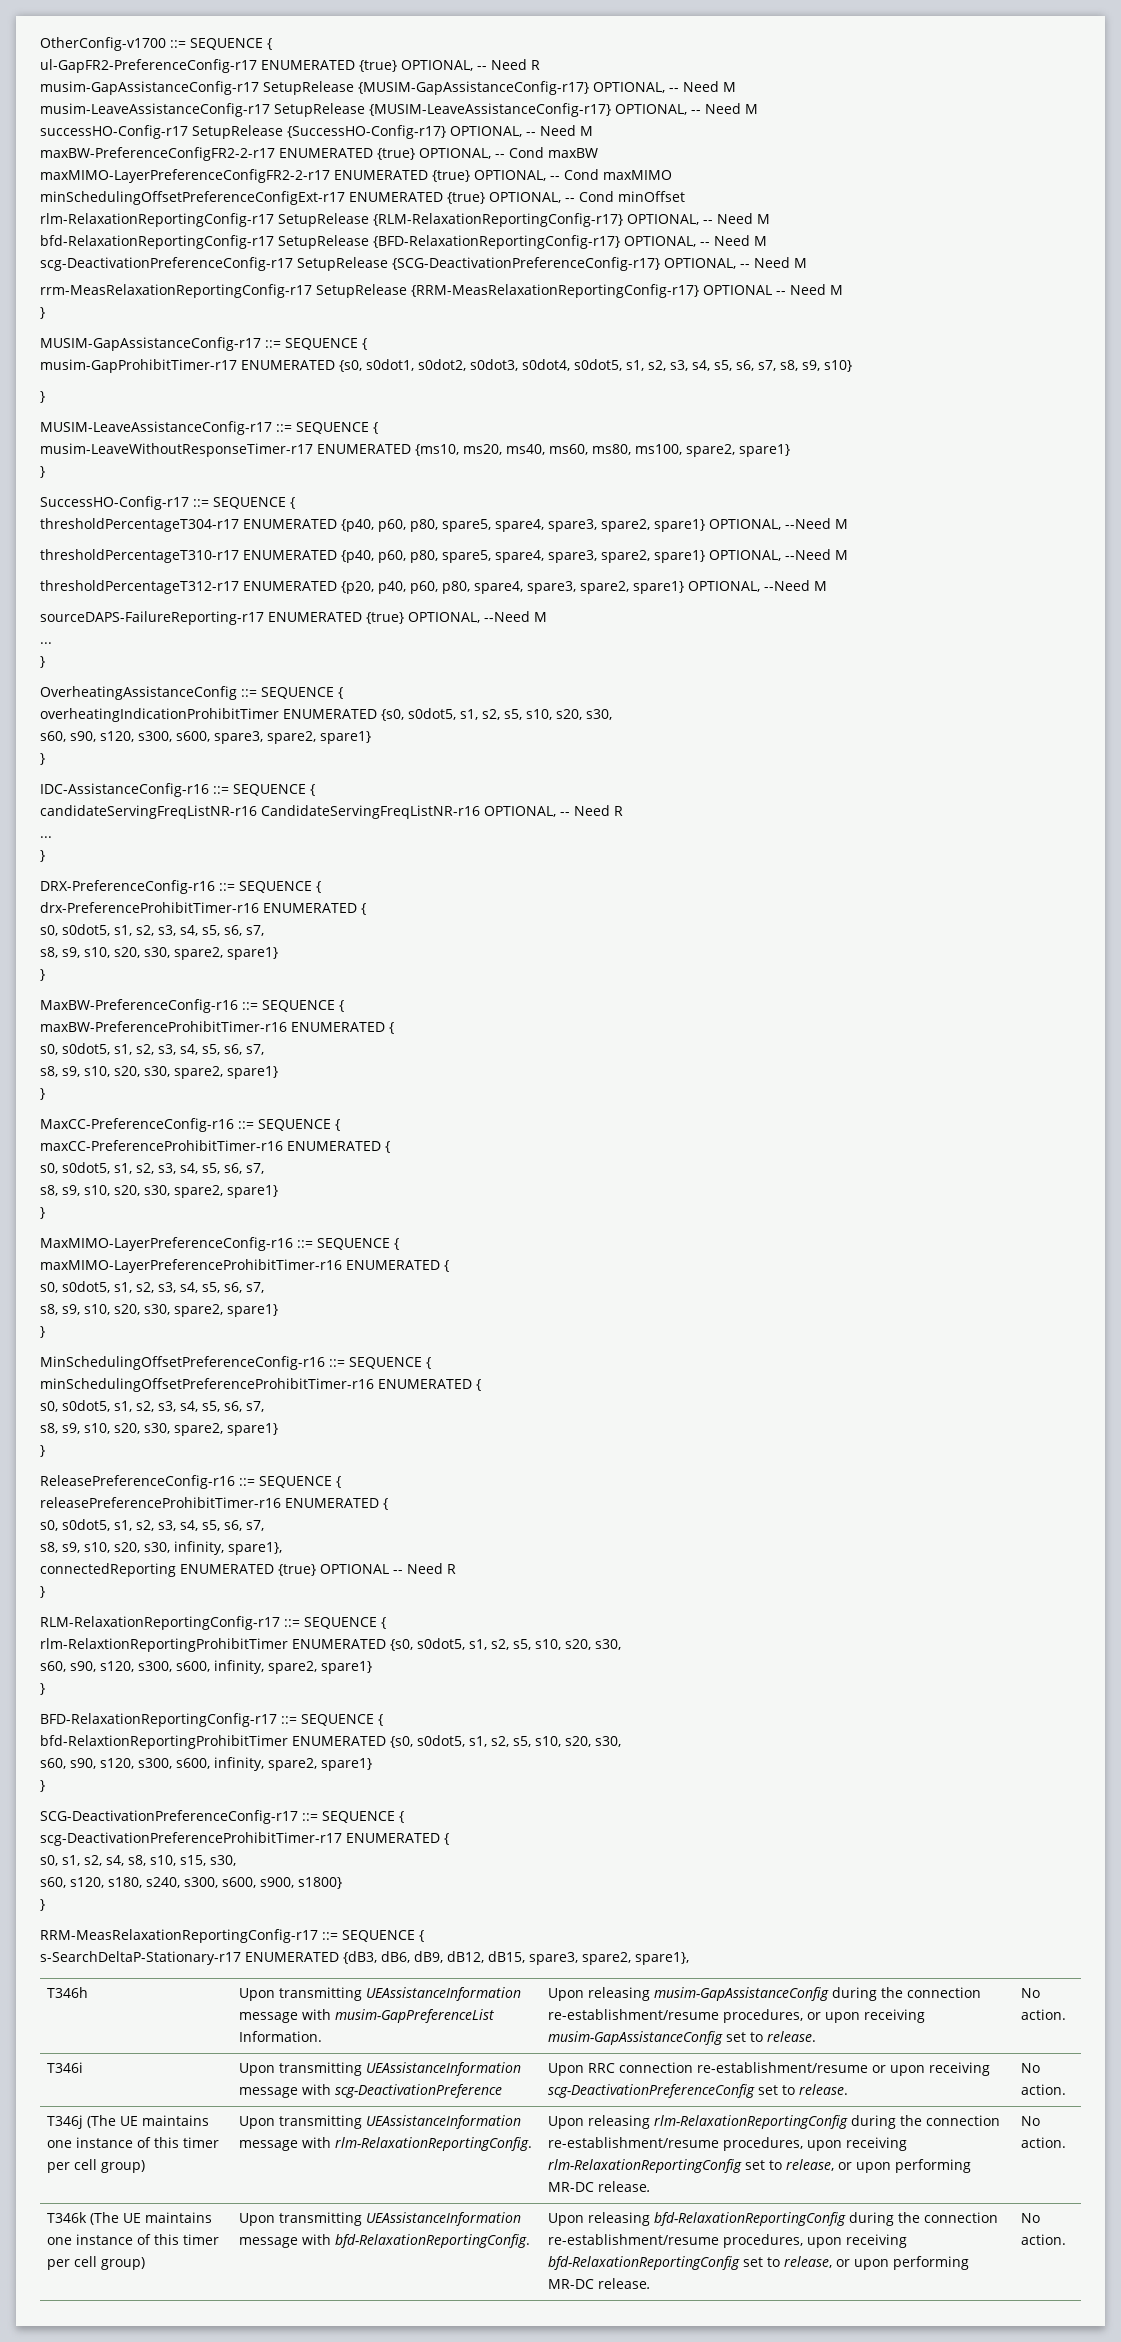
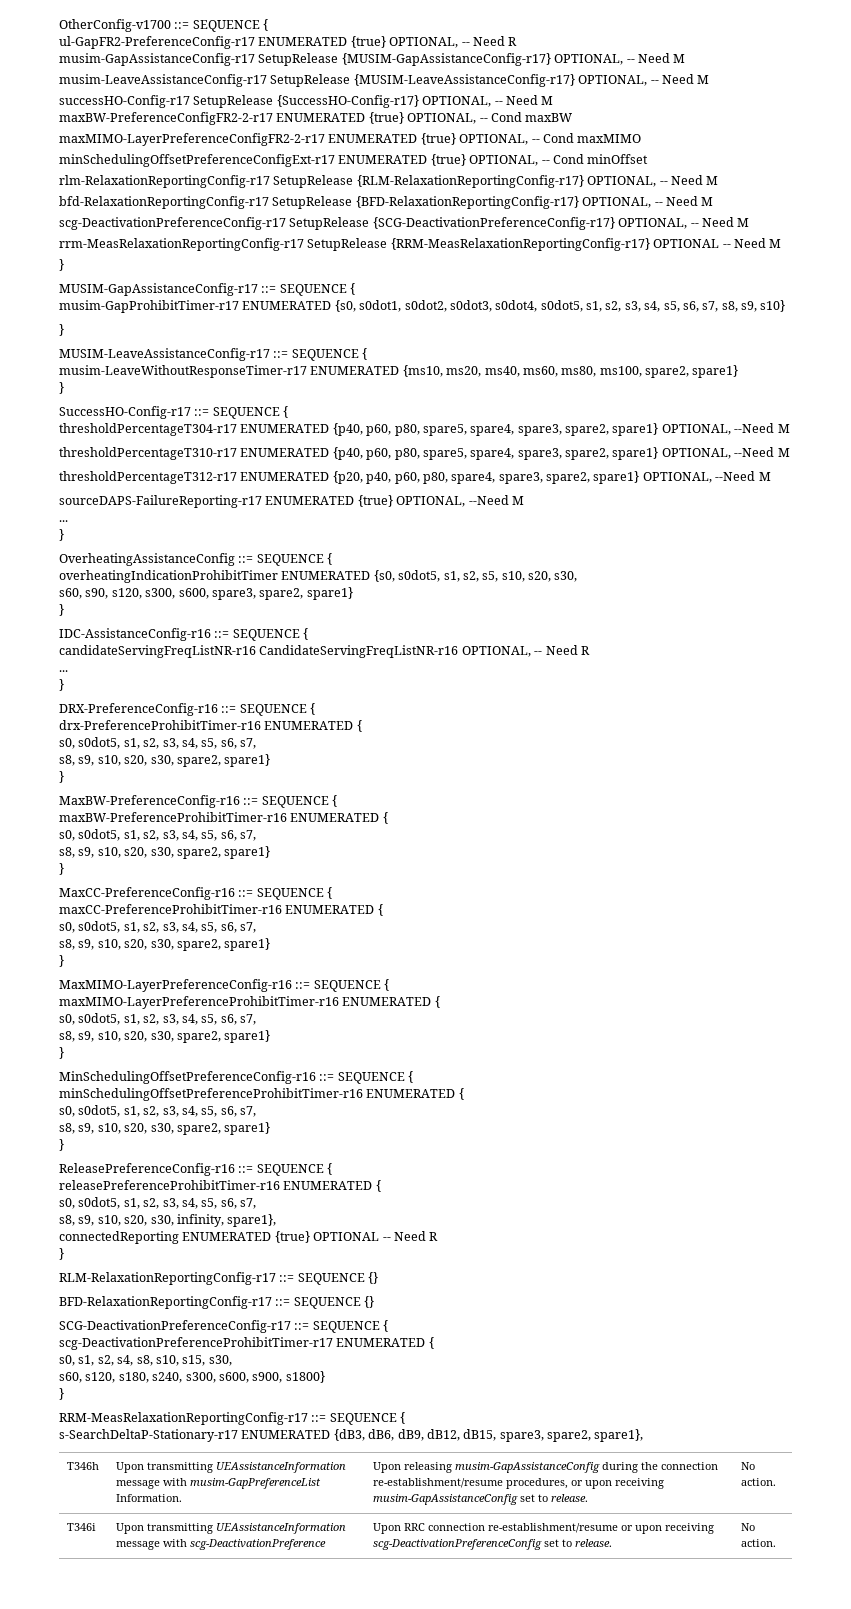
[381,1617,386,1629] [40,1638,621,1652] [40,1660,372,1674] [40,1683,45,1695] [40,1713,383,1727] [40,1735,621,1749] [40,1757,372,1771] [40,1780,45,1792] { // rlm-RelaxtionReportingProhibitTimer ENUMERATED {s0, s0dot5, s1, s2, s5, s10, s20, s30, // s60, s90, s120, s300, s600, infinity, spare2, spare1} // } // BFD-RelaxationReportingConfig-r17 ::= SEQUENCE { // bfd-RelaxtionReportingProhibitTimer ENUMERATED {s0, s0dot5, s1, s2, s5, s10, s20, s30, // s60, s90, s120, s300, s600, infinity, spare2, spare1} // } -> [368,1272,379,1284] [59,1296,375,1309] {} // BFD-RelaxationReportingConfig-r17 ::= SEQUENCE {}
[46,2115,209,2129] [46,2137,219,2148] [46,2159,145,2173] [238,2115,521,2129] [238,2137,532,2151] [547,2115,1000,2129] [547,2137,907,2151] [547,2159,971,2173] [547,2181,651,2192] [1020,2116,1040,2126] [1020,2137,1066,2148] [46,2212,212,2225] [46,2234,219,2245] [46,2256,145,2270] [238,2212,521,2226] [238,2234,530,2248] [547,2212,998,2226] [547,2234,907,2248] [547,2256,969,2270] [547,2278,651,2289] [1020,2213,1040,2223] [1020,2234,1066,2245] // T346j (The UE maintains one instance of this timer per cell group) | Upon transmitting UEAssistanceInformation message with rlm-RelaxationReportingConfig. | Upon releasing rlm-RelaxationReportingConfig during the connection re-establishment/resume procedures, upon receiving rlm-RelaxationReportingConfig set to release, or upon performing MR-DC release. | No action. // T346k (The UE maintains one instance of this timer per cell group) | Upon transmitting UEAssistanceInformation message with bfd-RelaxationReportingConfig. | Upon releasing bfd-RelaxationReportingConfig during the connection re-establishment/resume procedures, upon receiving bfd-RelaxationReportingConfig set to release, or upon performing MR-DC release. | No action. -> (777, 1543) none

